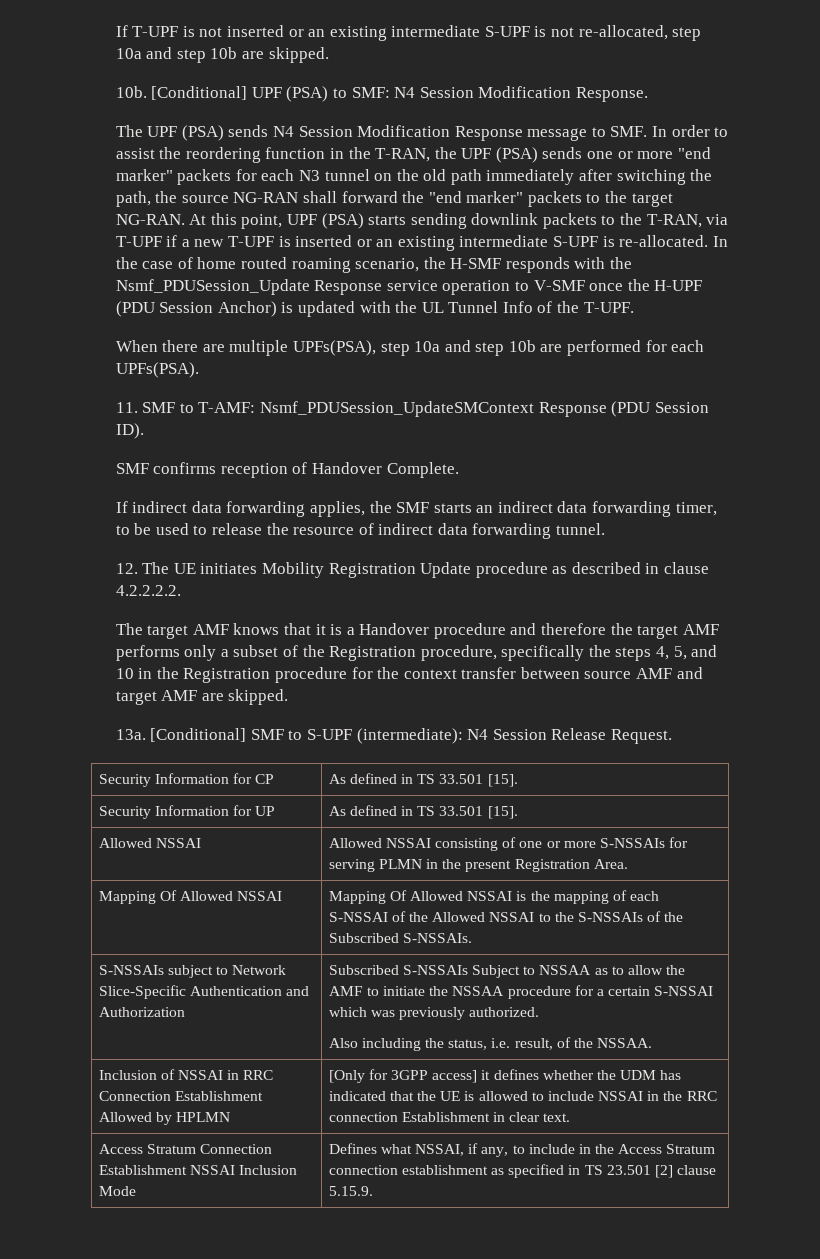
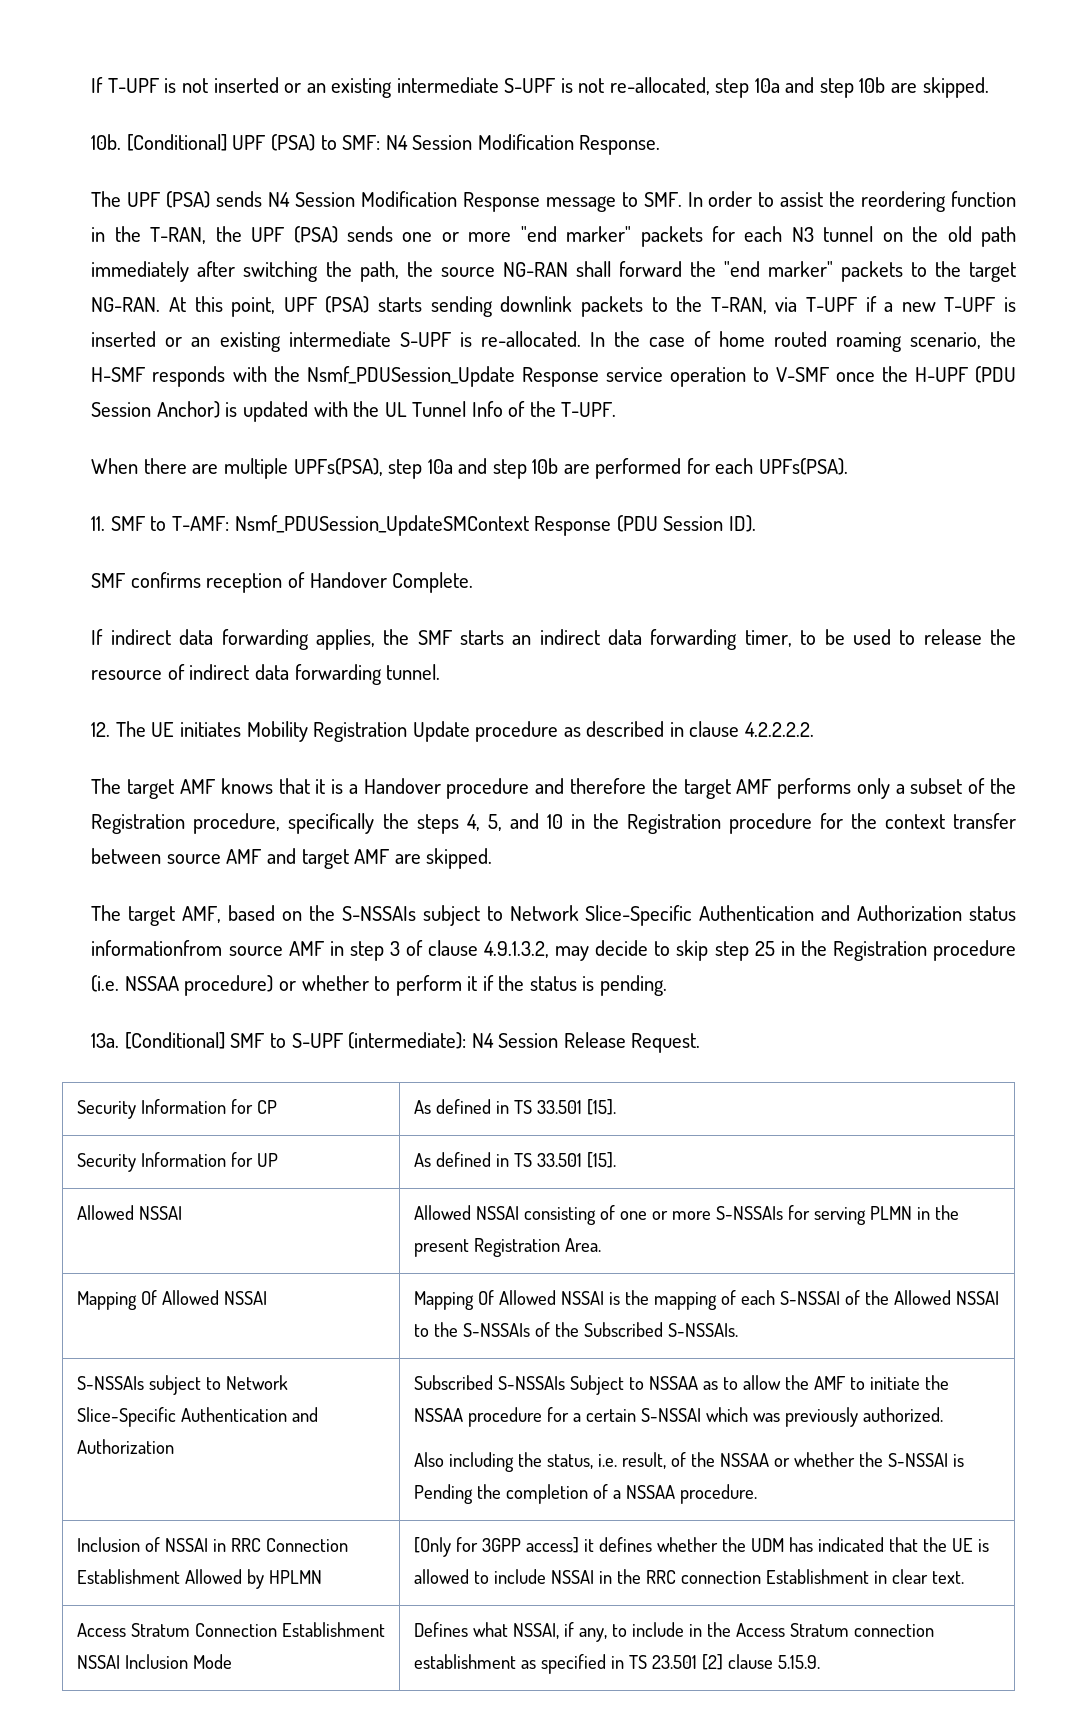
(289, 697) none -> [91,905,1017,926] [91,940,1017,961] [91,975,667,996] // The target AMF, based on the S-NSSAIs subject to Network Slice-Specific Authentication and Authorization status informationfrom source AMF in step 3 of clause 4.9.1.3.2, may decide to skip step 25 in the Registration procedure (i.e. NSSAA procedure) or whether to perform it if the status is pending.
[597,1038,653,1048] NSSAA. -> [719,1452,964,1467] [413,1484,757,1504] NSSAA or whether the S-NSSAI is Pending the completion of a NSSAA procedure.

